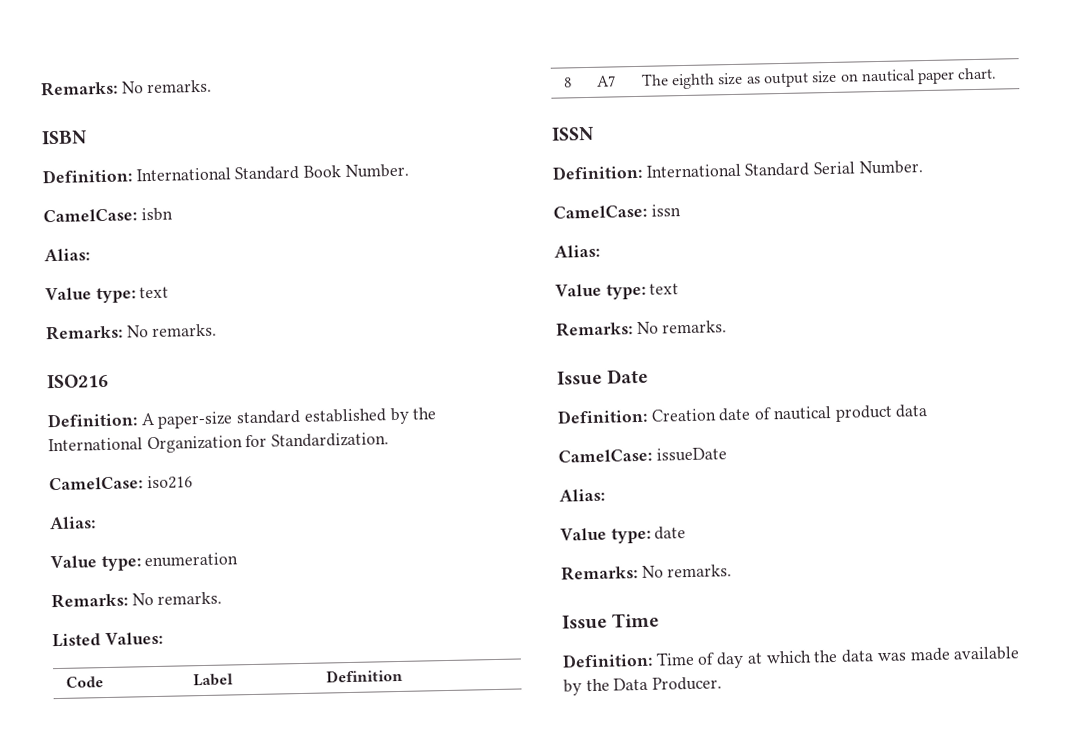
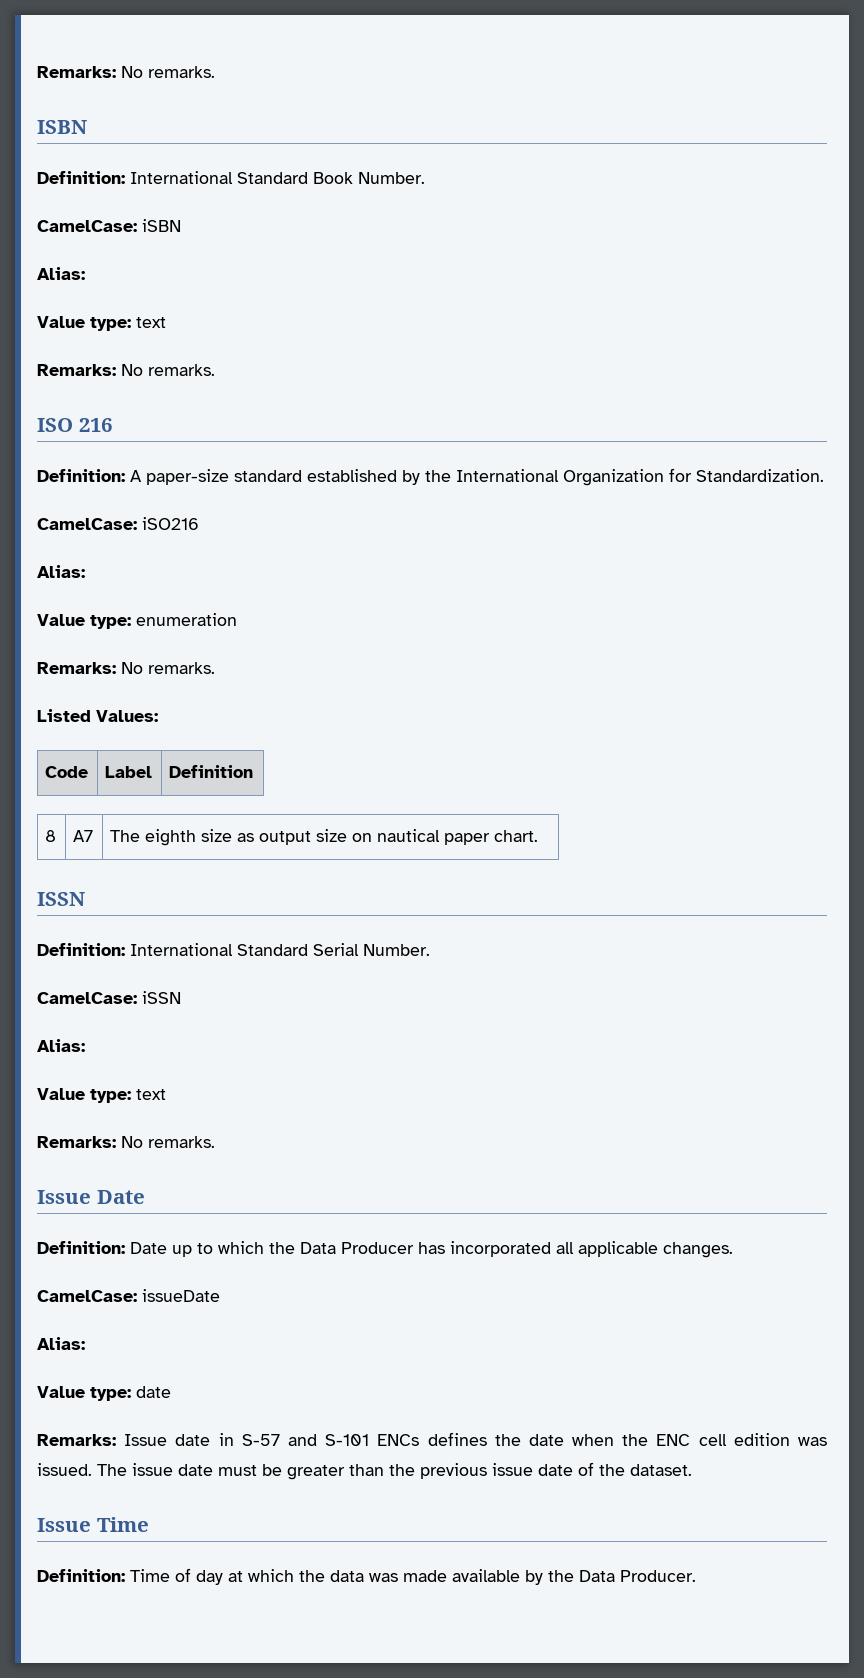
[140,207,173,222] [44,248,90,262] [45,286,170,304] [45,323,218,341] [46,373,109,389] isbn // Alias: // Value type: text // Remarks: No remarks. // ISO216 -> [142,219,181,232] [37,267,85,280] [37,316,166,331] [37,364,215,376] [37,418,112,432] iSBN // Alias: // Value type: text // Remarks: No remarks. // ISO 216
[146,475,193,490] iso216 -> [142,517,199,530] iSO216
[650,204,681,217] issn -> [142,991,181,1004] iSSN
[650,404,929,422] Creation date of nautical product data -> [130,1241,733,1258] Date up to which the Data Producer has incorporated all applicable changes.
[641,564,733,578] No remarks. -> [124,1432,827,1446] [37,1462,692,1480] Issue date in S-57 and S-101 ENCs defines the date when the ENC cell edition was issued. The issue date must be greater than the previous issue date of the dataset.

